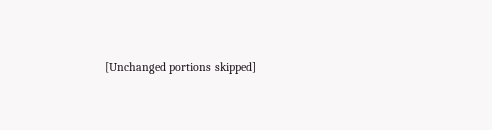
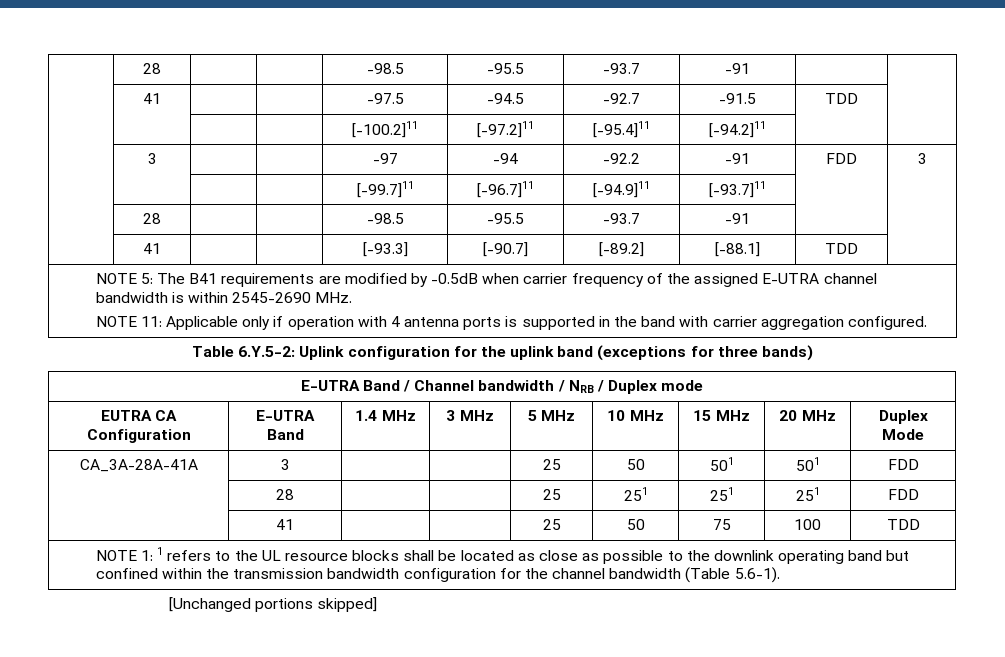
(105, 68) none -> [143,63,161,74] [366,63,404,74] [487,63,524,74] [603,63,640,74] [725,63,750,74] [143,93,161,104] [366,93,404,104] [487,93,524,104] [603,93,640,104] [719,93,756,104] [825,93,858,104] [352,121,418,138] [477,121,534,138] [593,121,650,138] [709,121,766,138] [147,153,157,164] [372,153,398,164] [493,153,518,164] [603,153,640,164] [725,153,750,164] [826,153,857,164] [917,153,927,164] [356,181,414,198] [477,181,534,198] [593,181,650,198] [709,181,766,198] [143,213,161,224] [366,213,404,224] [487,213,524,224] [603,213,640,224] [725,213,750,224] [143,243,161,254] [362,242,408,257] [483,242,528,257] [599,242,644,257] [715,242,760,257] [825,243,858,254] [95,273,877,287] [95,292,353,303] [95,316,927,330] [191,345,814,361] [300,380,704,394] [100,410,178,421] [86,429,191,443] [255,410,315,421] [266,429,304,440] [355,410,416,421] [446,410,494,421] [527,410,576,421] [607,410,664,421] [693,410,750,421] [779,410,836,421] [878,410,928,424] [882,429,924,440] [79,459,198,472] [280,459,290,470] [542,459,561,470] [626,459,645,470] [709,457,734,471] [795,457,820,471] [887,459,919,470] [276,489,294,500] [542,489,561,500] [623,487,648,501] [709,487,734,501] [795,487,820,501] [887,489,919,500] [276,519,294,530] [542,519,561,530] [626,519,645,530] [712,519,731,530] [794,519,821,530] [886,519,920,530] [95,547,910,564] [95,567,780,583] | 28 | | | -98.5 | -95.5 | -93.7 | -91 | | // | 41 | | | -97.5 | -94.5 | -92.7 | -91.5 | TDD | // | | | | [-100.2]11 | [-97.2]11 | [-95.4]11 | [-94.2]11 | | // | 3 | | | -97 | -94 | -92.2 | -91 | FDD | 3 // | | | | [-99.7]11 | [-96.7]11 | [-94.9]11 | [-93.7]11 | | // | 28 | | | -98.5 | -95.5 | -93.7 | -91 | | // | 41 | | | [-93.3] | [-90.7] | [-89.2] | [-88.1] | TDD | // NOTE 5: The B41 requirements are modified by -0.5dB when carrier frequency of the assigned E-UTRA channel bandwidth is within 2545-2690 MHz. // NOTE 11: Applicable only if operation with 4 antenna ports is supported in the band with carrier aggregation configured. // Table 6.Y.5-2: Uplink configuration for the uplink band (exceptions for three bands) // E-UTRA Band / Channel bandwidth / NRB / Duplex mode // EUTRA CA Configuration | E-UTRA Band | 1.4 MHz | 3 MHz | 5 MHz | 10 MHz | 15 MHz | 20 MHz | Duplex Mode // CA_3A-28A-41A | 3 | | | 25 | 50 | 501 | 501 | FDD // | 28 | | | 25 | 251 | 251 | 251 | FDD // | 41 | | | 25 | 50 | 75 | 100 | TDD // NOTE 1: 1 refers to the UL resource blocks shall be located as close as possible to the downlink operating band but confined within the transmission bandwidth configuration for the channel bandwidth (Table 5.6-1). //

